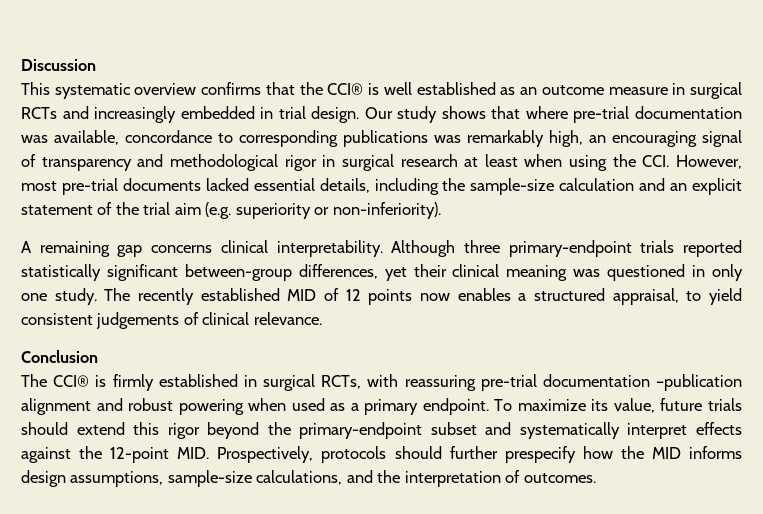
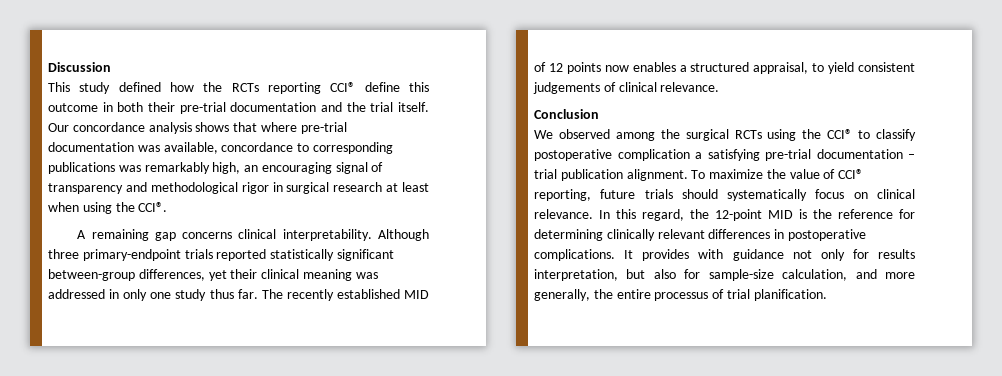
[54,82,743,99] [21,106,438,123] systematic overview confirms that the CCI® is well established as an outcome measure in surgical RCTs and increasingly embedded in trial design. Our study -> [79,82,429,94] [48,102,430,114] [48,122,192,134] study defined how the RCTs reporting CCI® define this outcome in both their pre-trial documentation and the trial itself. Our concordance analysis
[642,155,742,169] [21,178,742,195] [21,202,441,219] CCI. However, most pre-trial documents lacked essential details, including the sample-size calculation and an explicit statement of the trial aim (e.g. superiority or non-inferiority). -> [138,202,168,212] CCI®.
[607,264,686,281] questioned -> [48,289,105,299] addressed
[54,288,97,305] study. -> [175,289,258,301] study thus far.
[21,374,742,391] [21,398,742,415] [21,422,742,439] [21,446,743,463] [21,470,596,487] The CCI® is firmly established in surgical RCTs, with reassuring pre-trial documentation –publication alignment and robust powering when used as a primary endpoint. To maximize its value, future trials should extend this rigor beyond the primary-endpoint subset and systematically interpret effects against the 12-point MID. Prospectively, protocols should further prespecify how the MID informs design assumptions, sample-size calculations, and the interpretation of outcomes. -> [534,129,916,141] [534,149,915,161] [534,169,864,181] [534,189,915,201] [534,209,915,221] [534,229,866,241] [534,249,915,261] [534,269,915,281] [534,289,827,301] We observed among the surgical RCTs using the CCI® to classify postoperative complication a satisfying pre-trial documentation – trial publication alignment. To maximize the value of CCI® reporting, future trials should systematically focus on clinical relevance. In this regard, the 12-point MID is the reference for determining clinically relevant differences in postoperative complications. It provides with guidance not only for results interpretation, but also for sample-size calculation, and more generally, the entire processus of trial planification.

